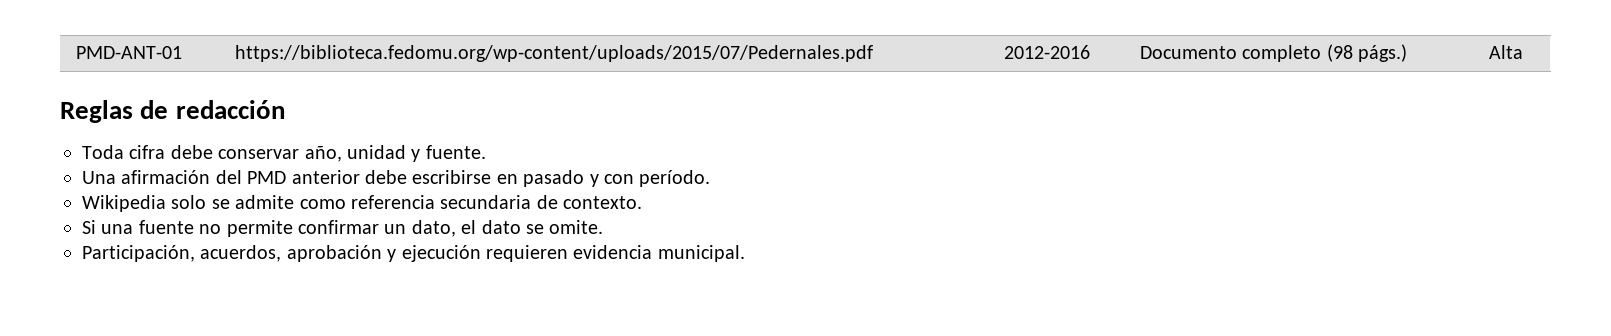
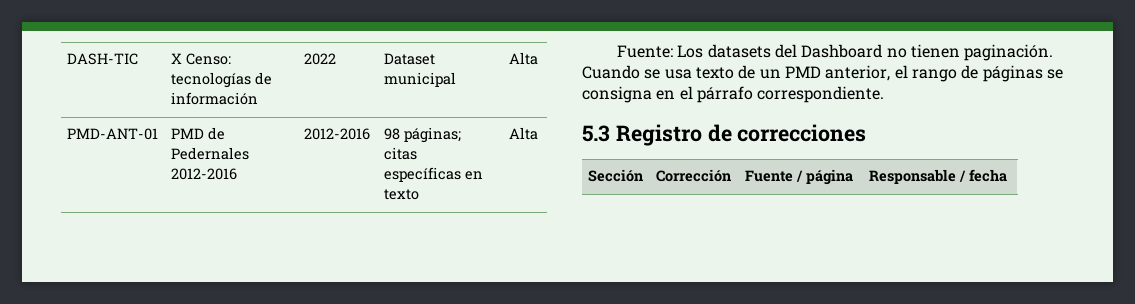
[75,46,182,59] [234,45,873,62] [1003,45,1090,59] [1139,44,1408,62] [1488,45,1523,59] [60,100,285,123] [82,145,486,162] [82,170,711,187] [82,195,643,212] [82,220,604,237] [82,245,745,262] PMD-ANT-01 | https://biblioteca.fedomu.org/wp-content/uploads/2015/07/Pedernales.pdf | 2012-2016 | Documento completo (98 págs.) | Alta // Reglas de redacción // Toda cifra debe conservar año, unidad y fuente. // Una afirmación del PMD anterior debe escribirse en pasado y con período. // Wikipedia solo se admite como referencia secundaria de contexto. // Si una fuente no permite confirmar un dato, el dato se omite. // Participación, acuerdos, aprobación y ejecución requieren evidencia municipal. -> [67,53,139,65] [171,53,232,65] [171,72,273,88] [171,92,259,105] [304,53,337,65] [384,53,436,65] [384,72,457,87] [509,52,539,65] [67,128,159,140] [171,127,226,140] [171,147,250,160] [171,168,238,180] [304,128,371,140] [384,127,462,143] [384,147,418,160] [384,167,484,182] [384,189,420,200] [509,127,539,140] [617,44,1054,61] [582,65,1063,82] [582,86,885,103] [582,124,867,146] [588,169,644,182] [656,169,732,182] [745,169,854,185] [869,169,1008,184] DASH-TIC | X Censo: tecnologías de información | 2022 | Dataset municipal | Alta // PMD-ANT-01 | PMD de Pedernales 2012-2016 | 2012-2016 | 98 páginas; citas específicas en texto | Alta // Fuente: Los datasets del Dashboard no tienen paginación. Cuando se usa texto de un PMD anterior, el rango de páginas se consigna en el párrafo correspondiente. // 5.3 Registro de correcciones // Sección | Corrección | Fuente / página | Responsable / fecha

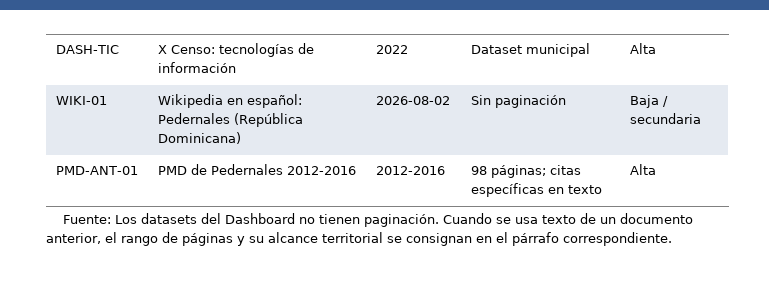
(539, 58) none -> [55,96,107,105] [157,94,302,108] [157,113,303,127] [157,132,241,144] [375,96,450,105] [470,95,566,108] [629,95,668,108] [629,113,701,124] // WIKI-01 | Wikipedia en español: Pedernales (República Dominicana) | 2026-08-02 | Sin paginación | Baja / secundaria
[784,66,821,78] PMD -> [619,213,693,224] documento
[1046,69,1063,79] [582,86,885,103] [582,124,867,146] [588,169,644,182] [656,169,732,182] [745,169,854,185] [869,169,1008,184] se consigna en el párrafo correspondiente. // 5.3 Registro de correcciones // Sección | Corrección | Fuente / página | Responsable / fecha -> [237,232,672,246] y su alcance territorial se consignan en el párrafo correspondiente.

